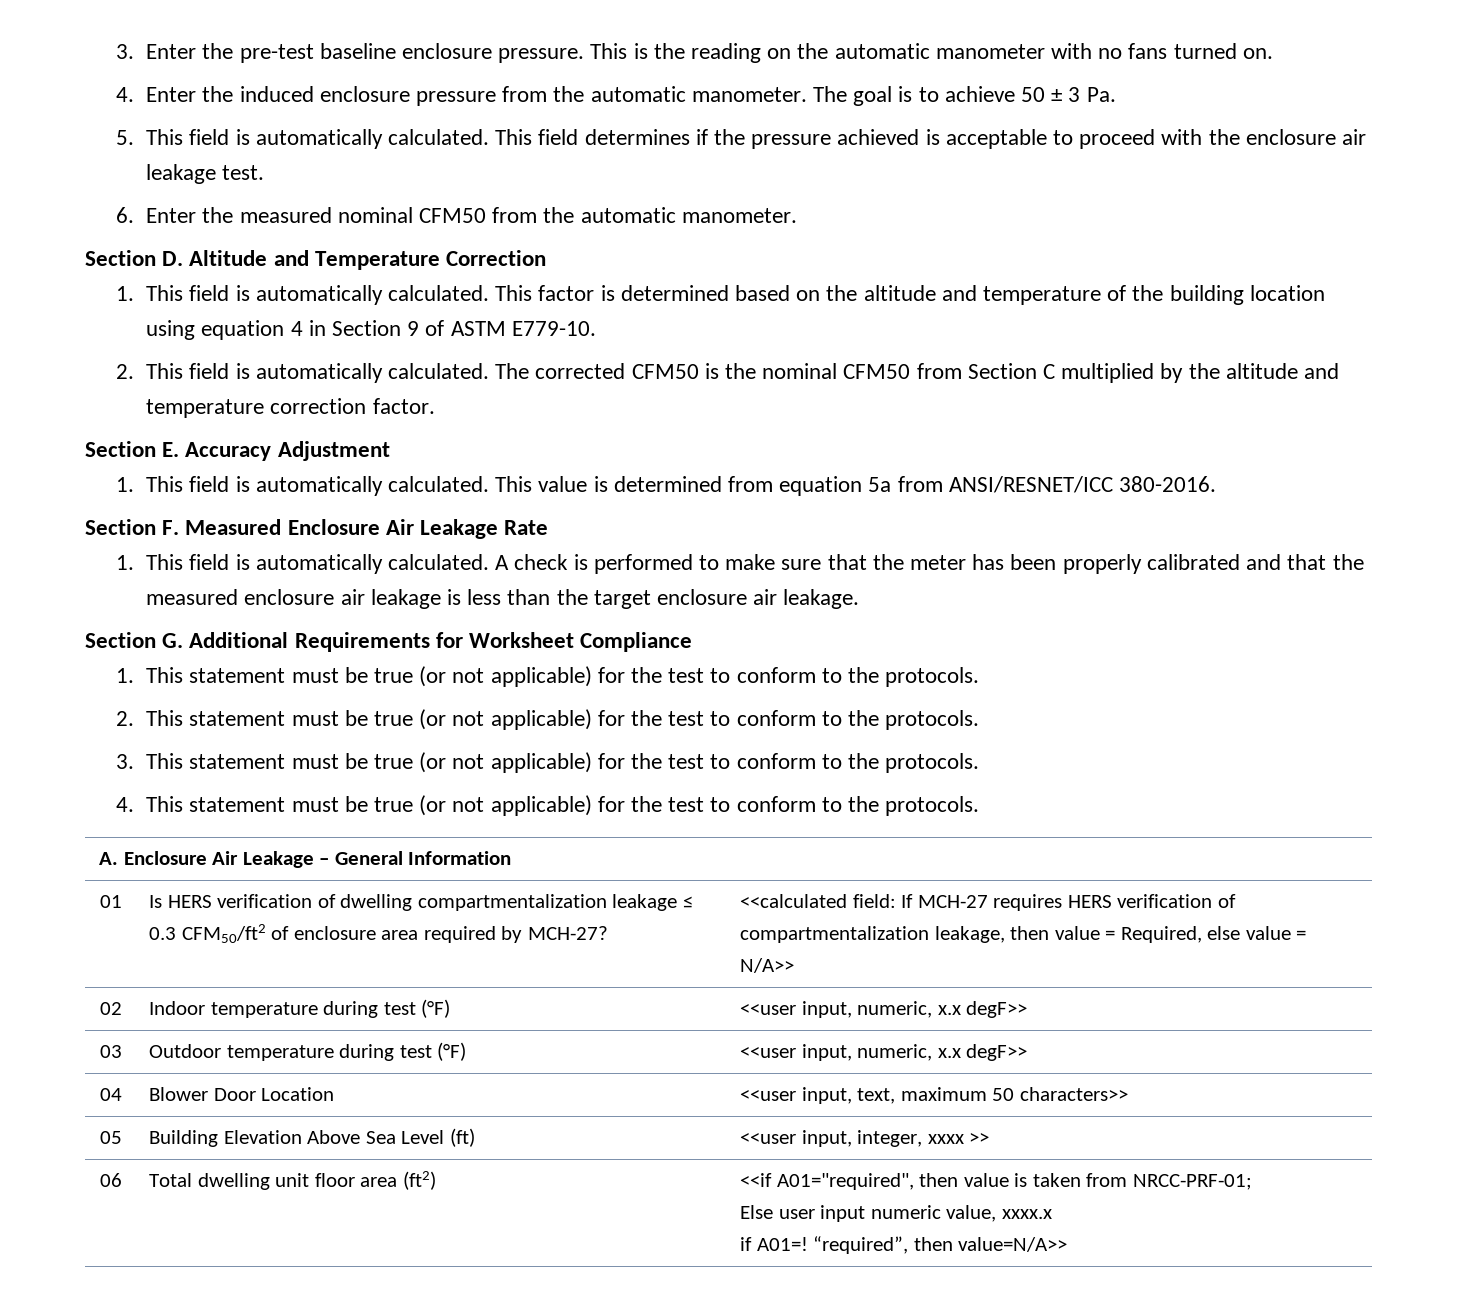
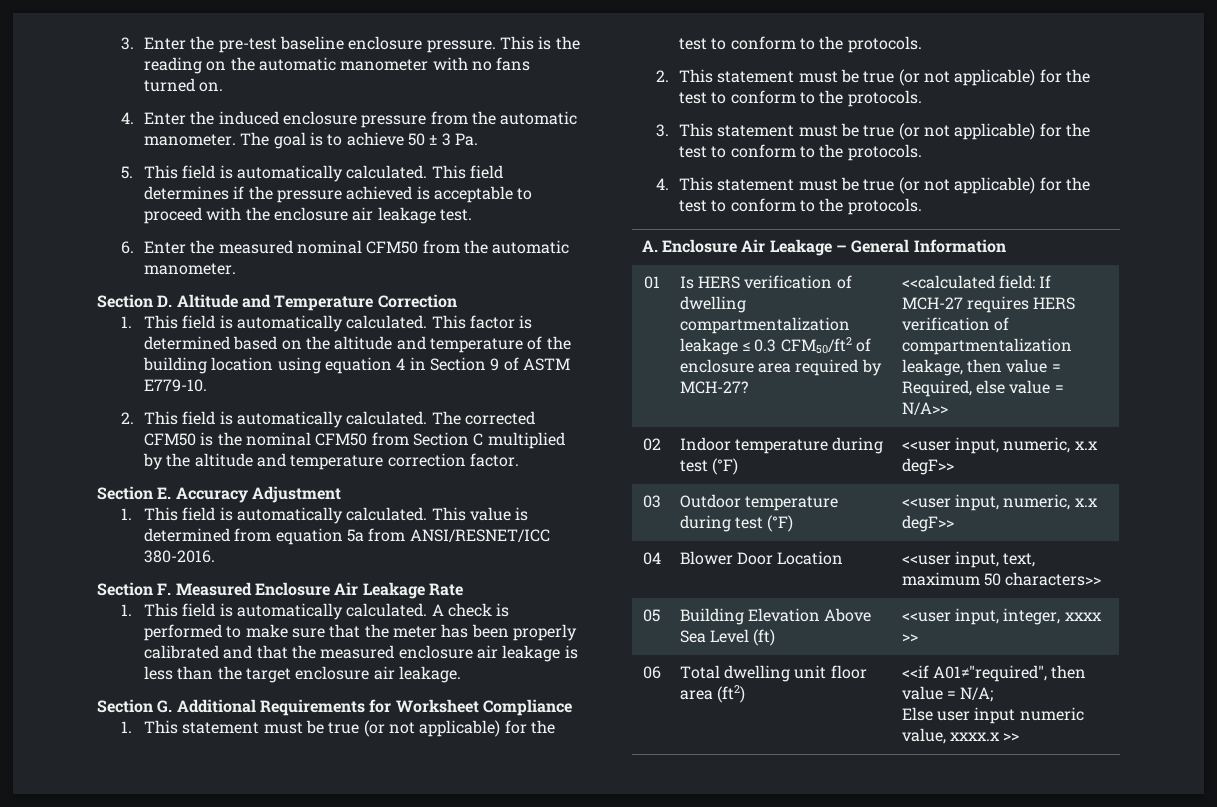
[776,1173,1252,1190] A01="required", then value is taken from NRCC-PRF-01; -> [932,665,1087,682] [901,686,994,702] A01≠"required", then value = N/A;
[739,1236,1068,1254] // if A01=! “required”, then value=N/A>> -> [1003,733,1020,741] >>

